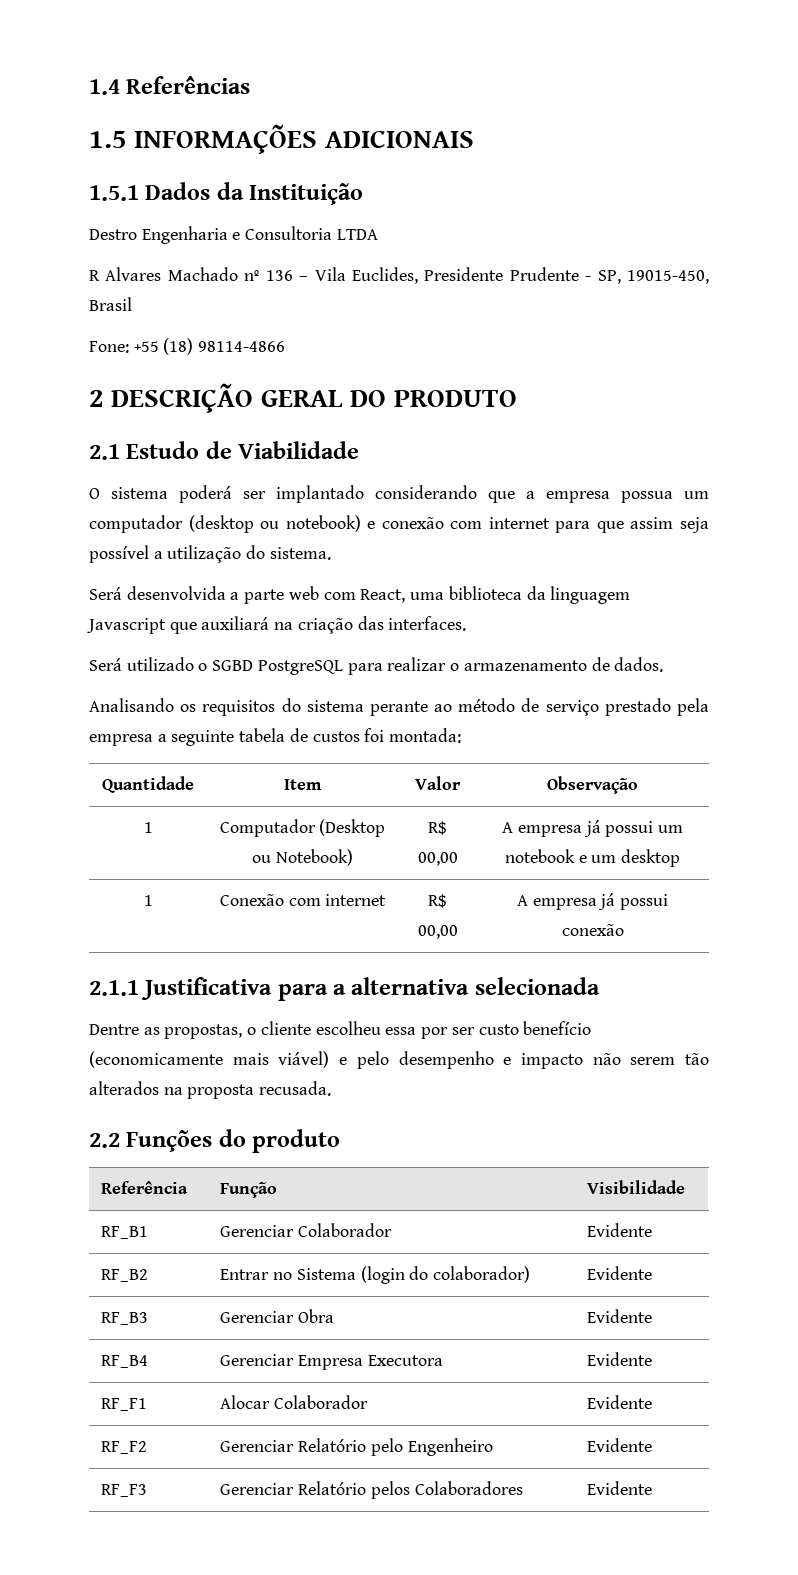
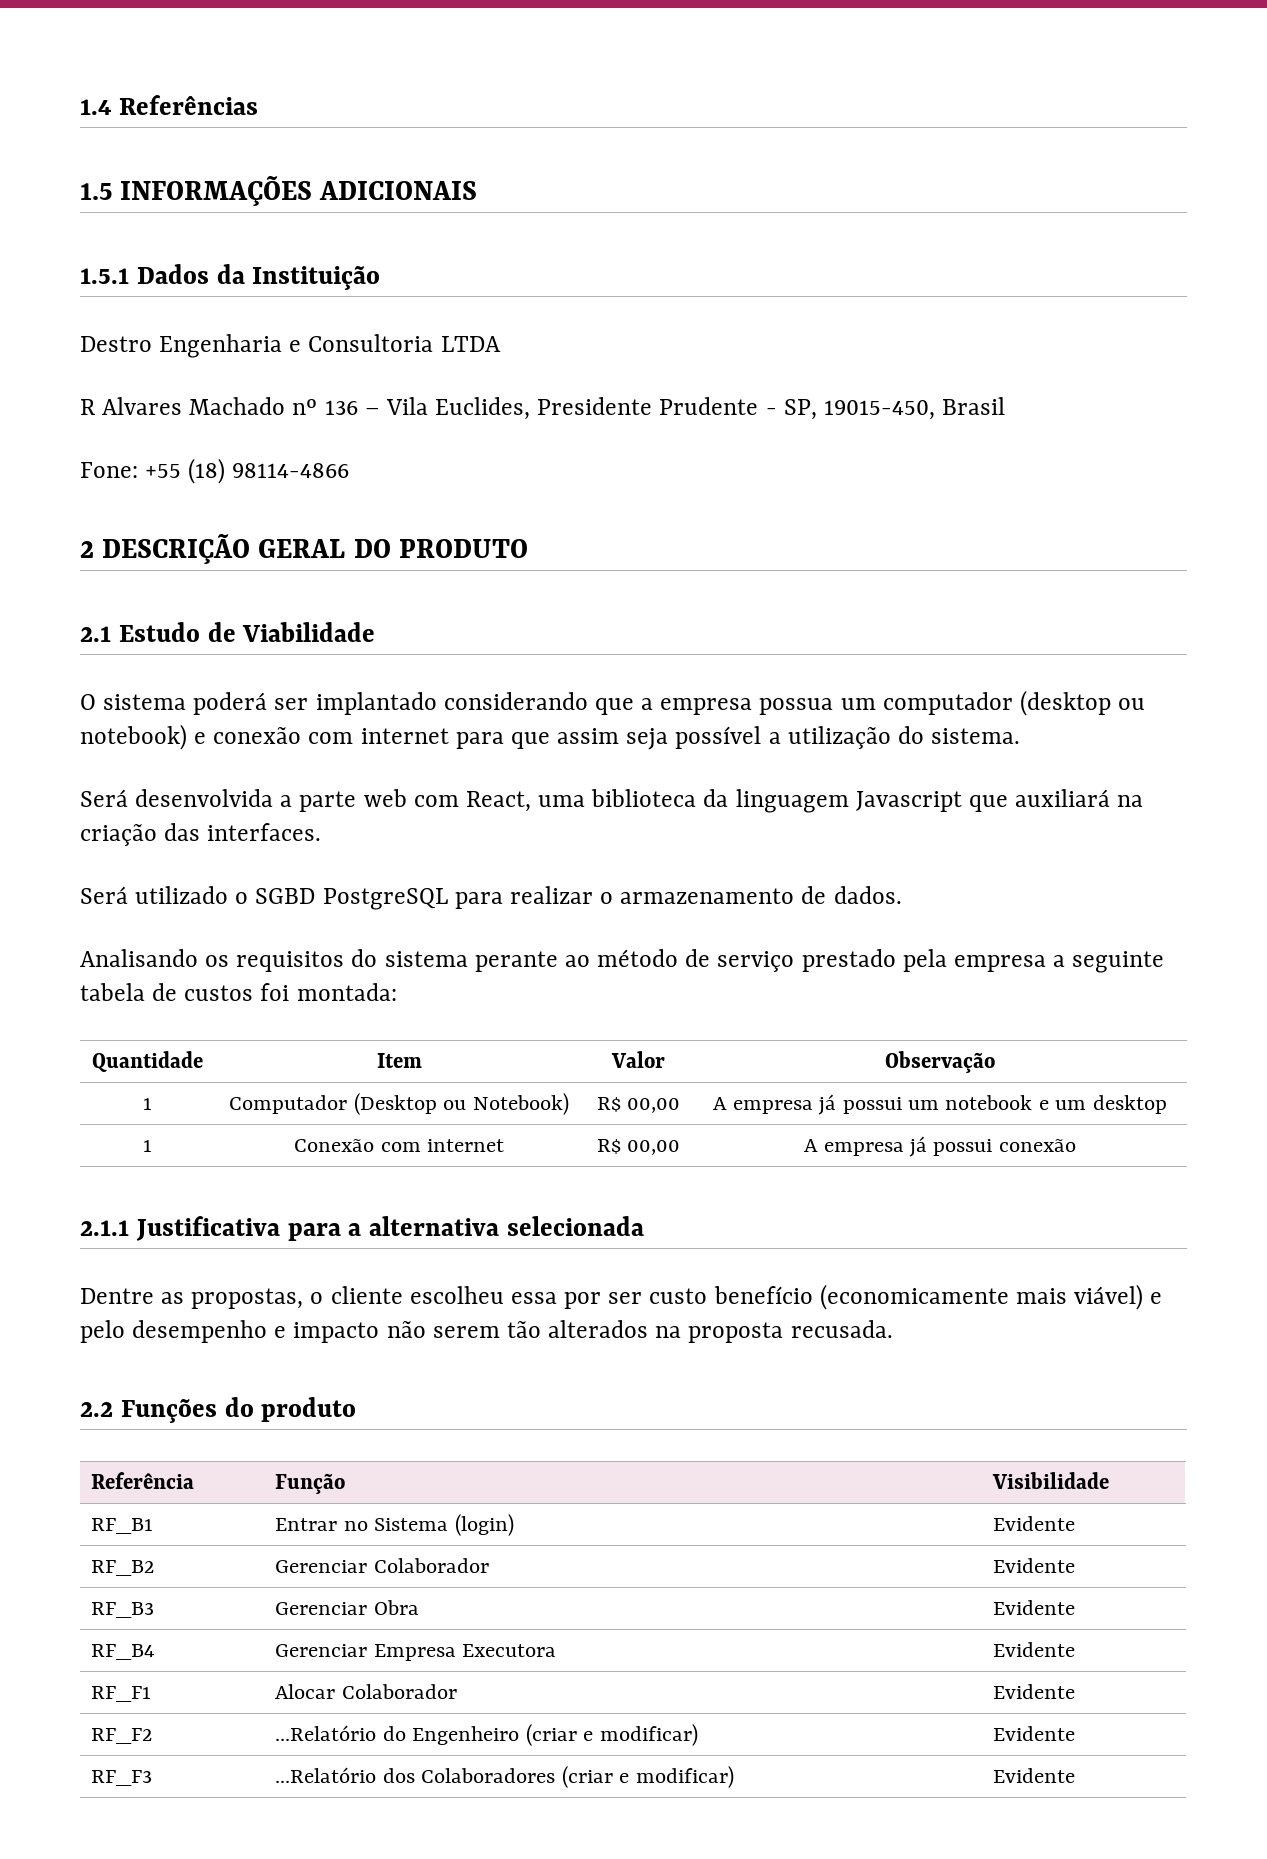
[220,1223,393,1237] [587,1223,653,1237] [101,1269,149,1282] [220,1266,531,1284] Gerenciar Colaborador | Evidente // RF_B2 | Entrar no Sistema (login do colaborador) -> [275,1514,514,1536] [993,1516,1076,1531] [91,1560,155,1576] [275,1558,489,1573] Entrar no Sistema (login) | Evidente // RF_B2 | Gerenciar Colaborador
[220,1438,493,1456] [587,1438,653,1452] [101,1484,148,1497] [220,1481,523,1499] Gerenciar Relatório pelo Engenheiro | Evidente // RF_F3 | Gerenciar Relatório pelos Colaboradores -> [275,1724,698,1746] [993,1726,1076,1741] [91,1770,153,1786] [275,1766,734,1788] ...Relatório do Engenheiro (criar e modificar) | Evidente // RF_F3 | ...Relatório dos Colaboradores (criar e modificar)

